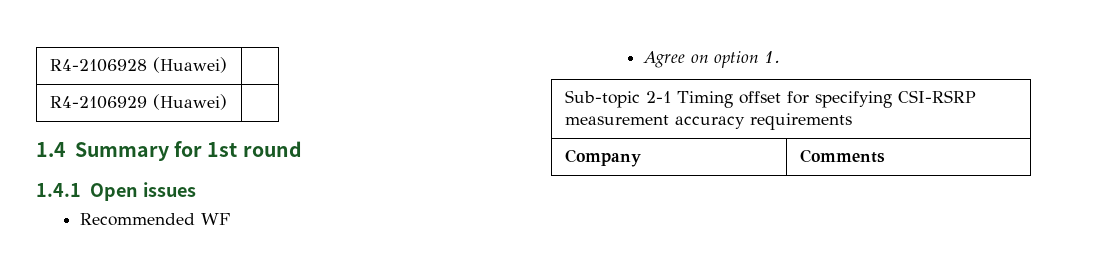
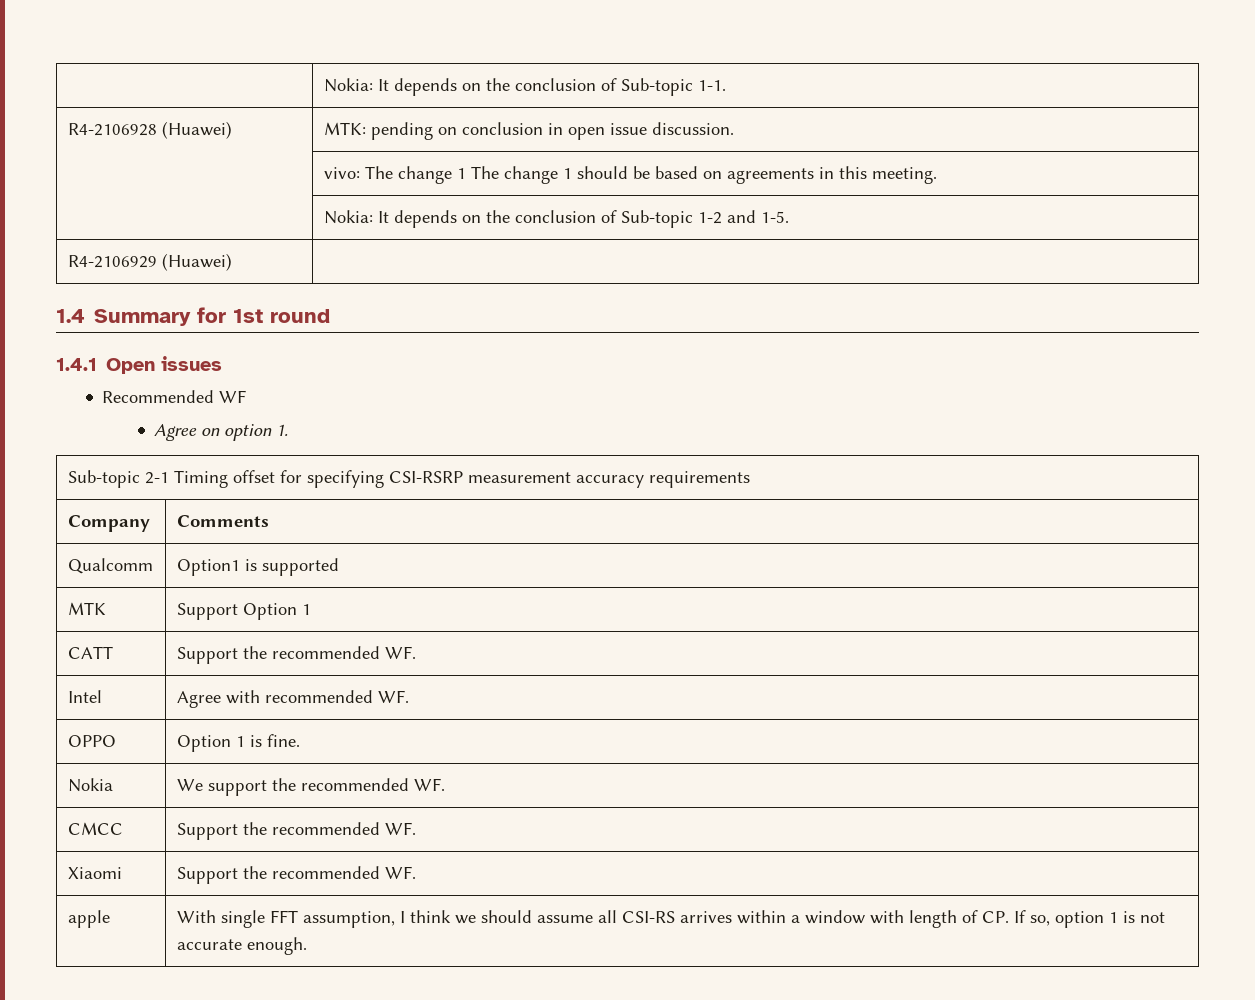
[49,57,227,73] R4-2106928 (Huawei) | -> [323,78,726,96] [67,121,232,139] [323,122,734,140] [323,166,937,184] [323,210,789,228] | Nokia: It depends on the conclusion of Sub-topic 1-1. // R4-2106928 (Huawei) | MTK: pending on conclusion in open issue discussion. // | vivo: The change 1 The change 1 should be based on agreements in this meeting. // | Nokia: It depends on the conclusion of Sub-topic 1-2 and 1-5.
(885, 156) none -> [67,558,153,574] [176,558,339,576] [67,602,106,615] [176,603,311,620] [67,646,113,659] [176,646,416,664] [67,690,102,703] [176,690,409,708] [67,735,116,747] [176,734,300,752] [67,778,113,792] [176,778,445,796] [67,822,123,835] [176,822,416,840] [67,867,122,879] [176,866,416,884] [67,910,110,928] [176,910,1165,928] [176,937,307,955] // Qualcomm | Option1 is supported // MTK | Support Option 1 // CATT | Support the recommended WF. // Intel | Agree with recommended WF. // OPPO | Option 1 is fine. // Nokia | We support the recommended WF. // CMCC | Support the recommended WF. // Xiaomi | Support the recommended WF. // apple | With single FFT assumption, I think we should assume all CSI-RS arrives within a window with length of CP. If so, option 1 is not accurate enough.

